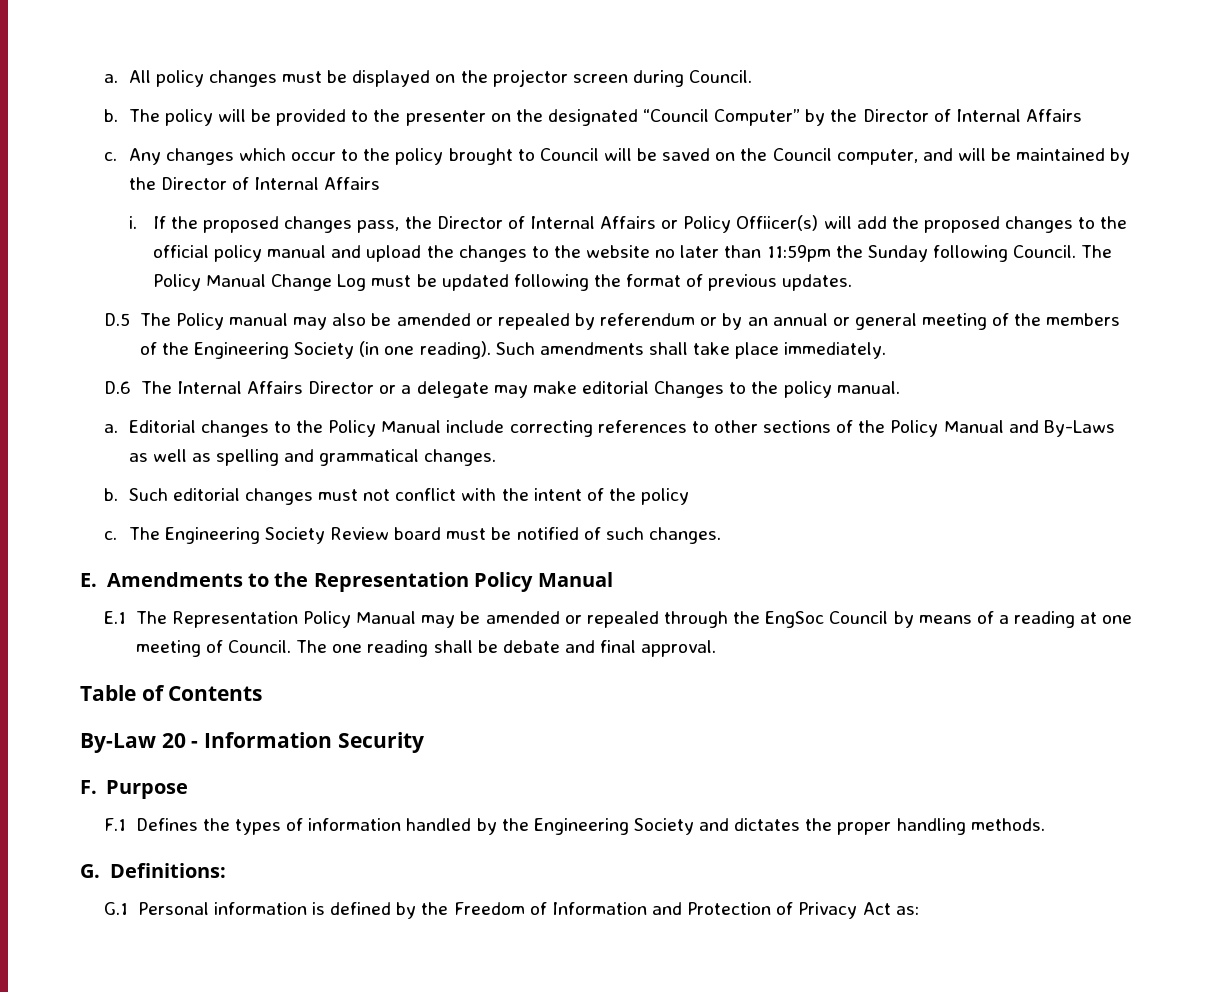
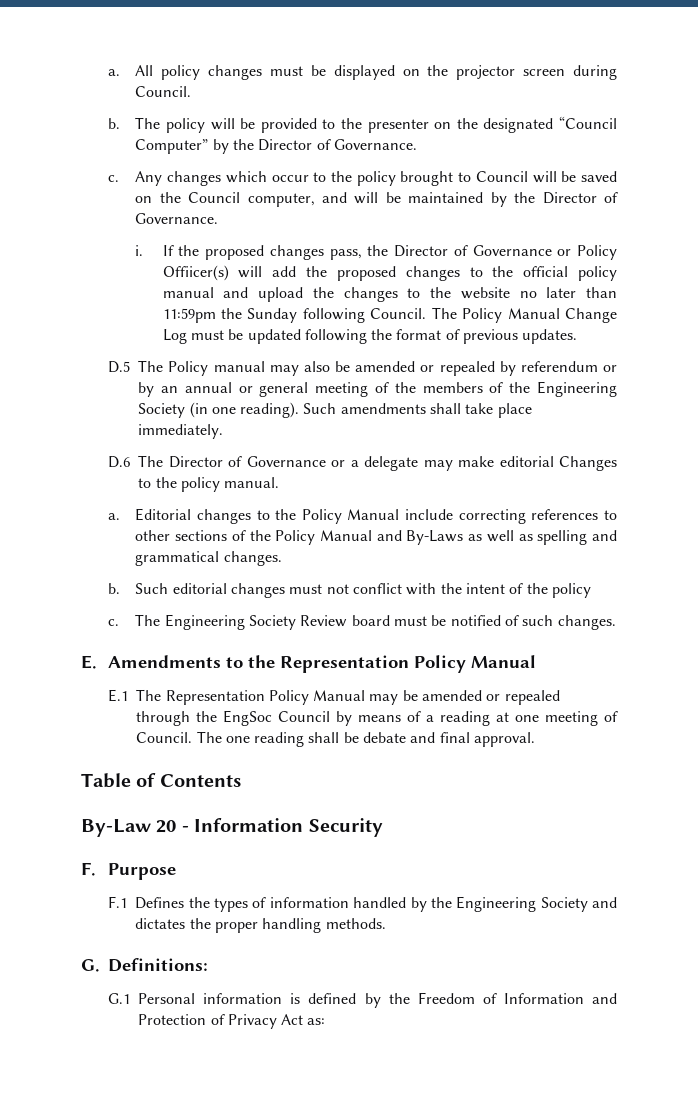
[955,109,1082,122] Internal Affairs -> [333,139,417,150] Governance.
[254,177,381,190] Internal Affairs -> [135,213,219,224] Governance.
[529,216,657,229] Internal Affairs -> [472,245,552,256] Governance
[176,381,375,394] Internal Affairs Director -> [168,456,326,468] Director of Governance

